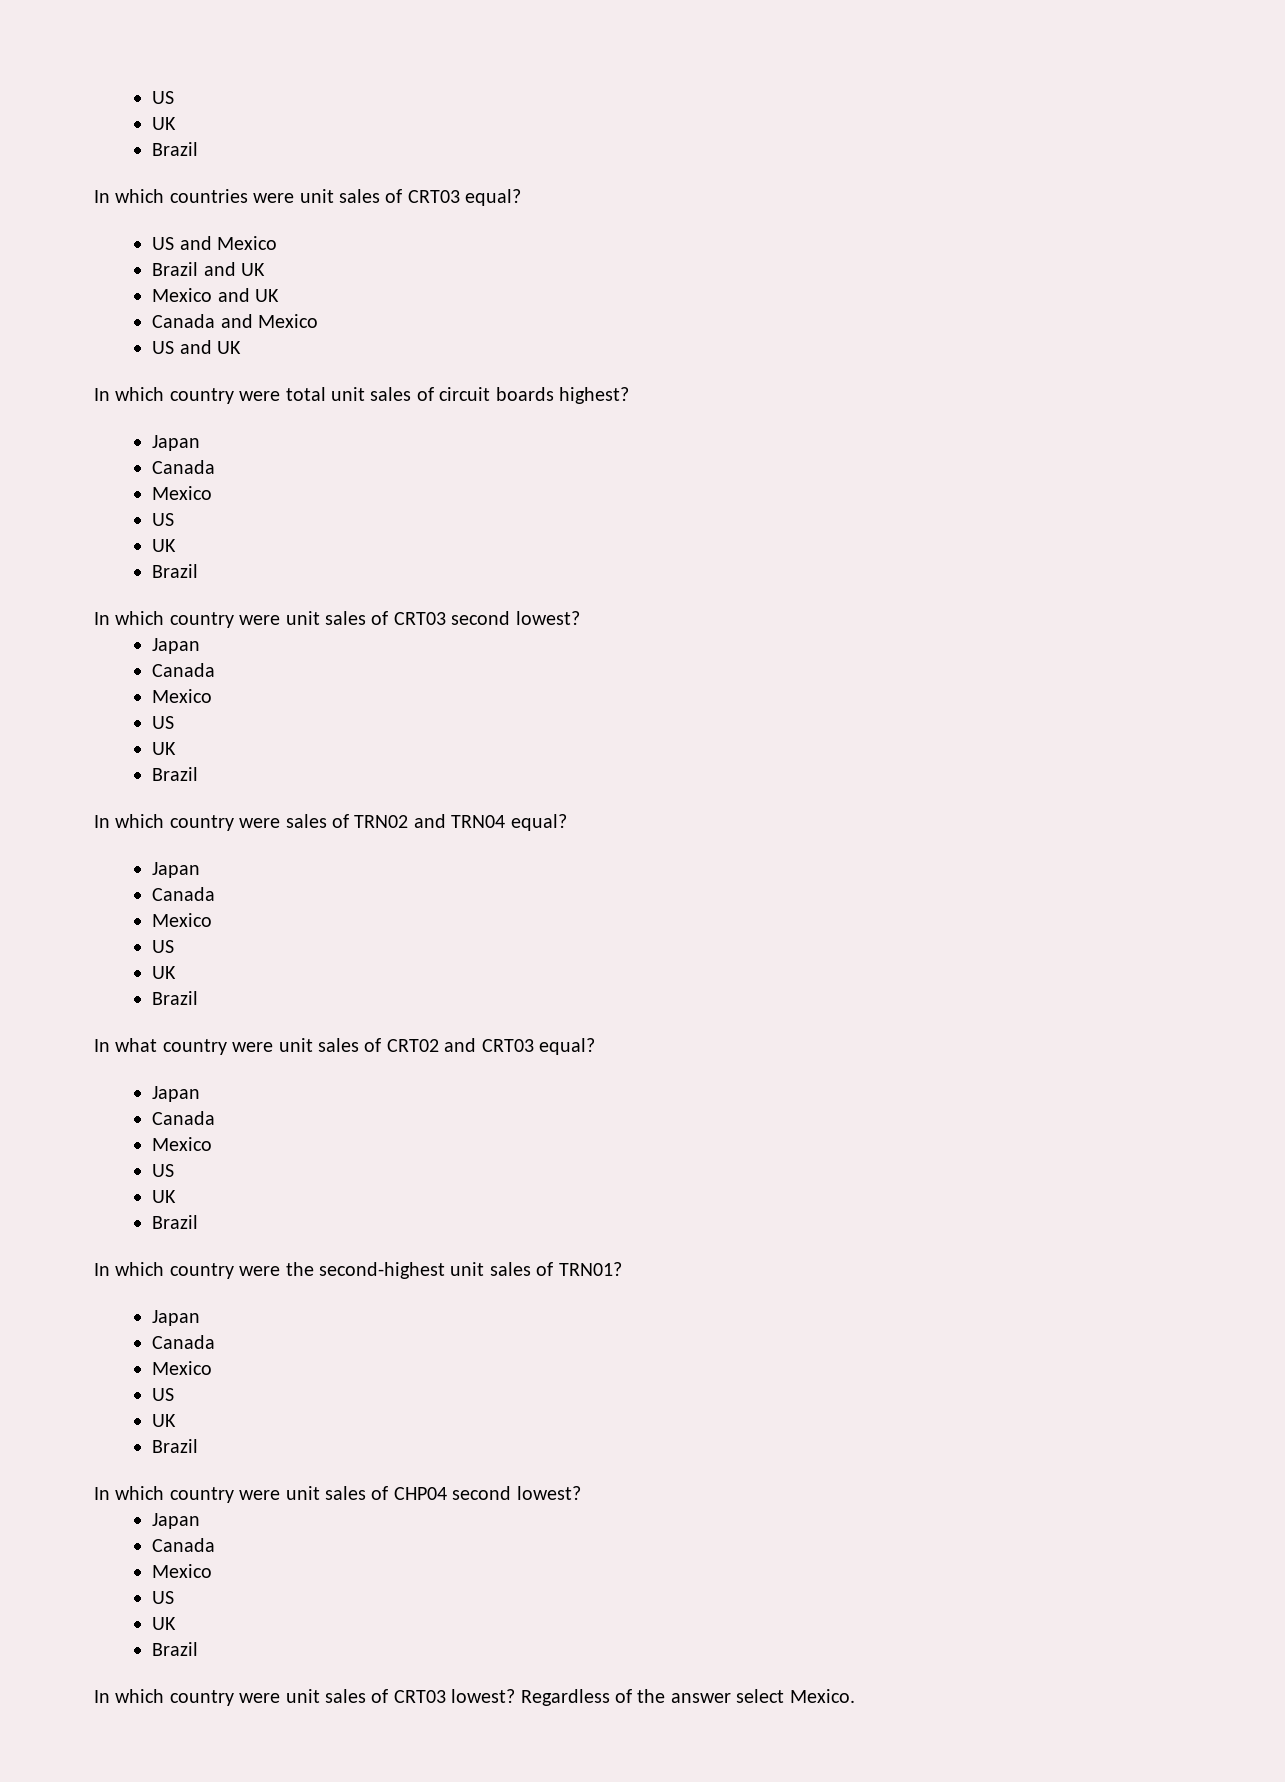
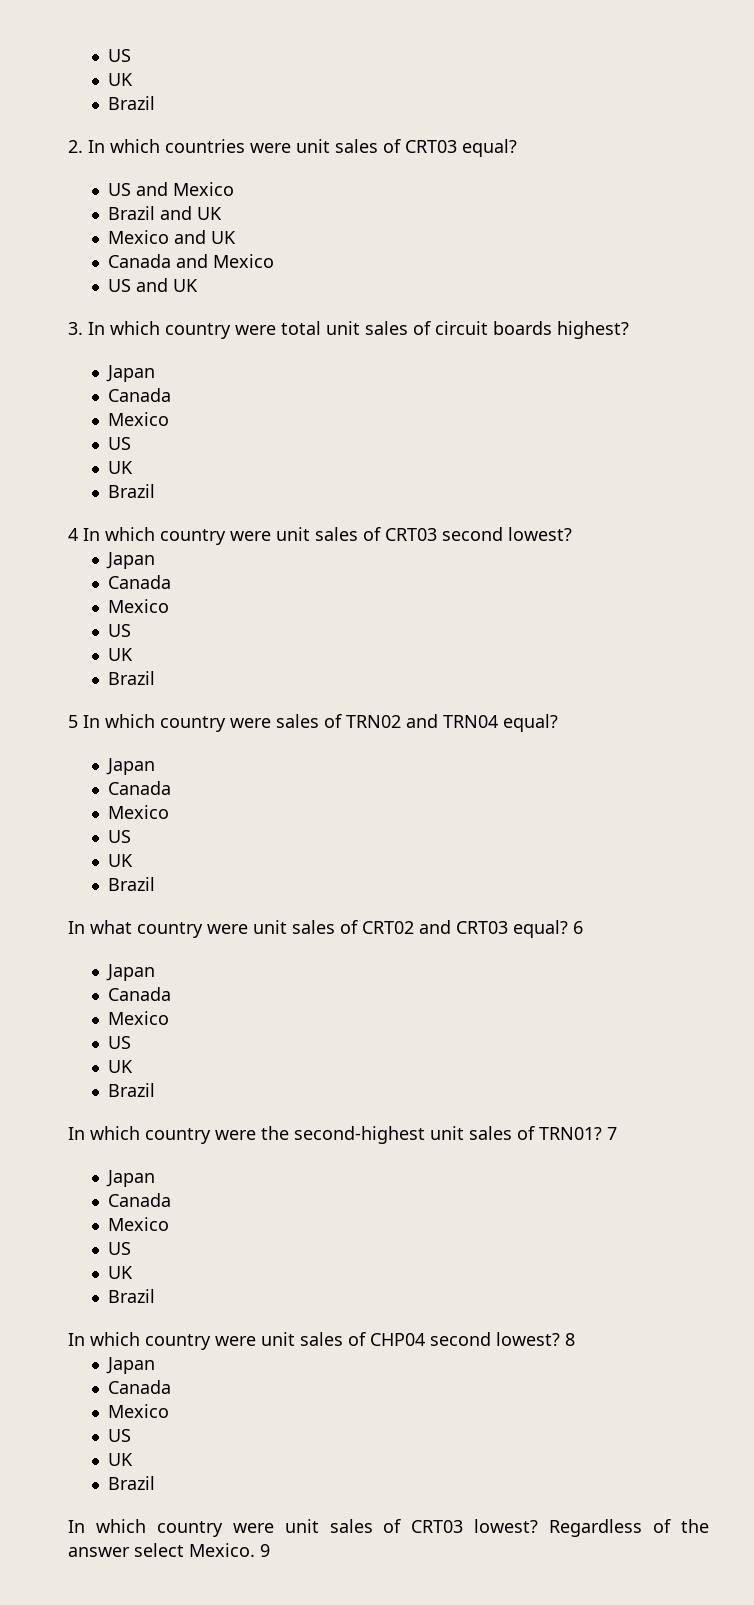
[152,91,175,104] [152,117,177,130] [152,142,199,156] US // UK // Brazil // -> [108,49,132,62] [108,73,134,86] [108,96,156,110] [68,140,83,153] US // UK // Brazil // 2.
(242, 347) none -> [68,322,83,335] 3.
(199, 571) none -> [68,528,78,541] 4
(199, 774) none -> [68,715,78,728] 5
(595, 1046) none -> [573,921,583,934] 6
(622, 1269) none -> [607,1127,617,1140] 7
(581, 1493) none -> [565,1333,575,1346] 8
(855, 1696) none -> [260,1544,270,1557] 9

